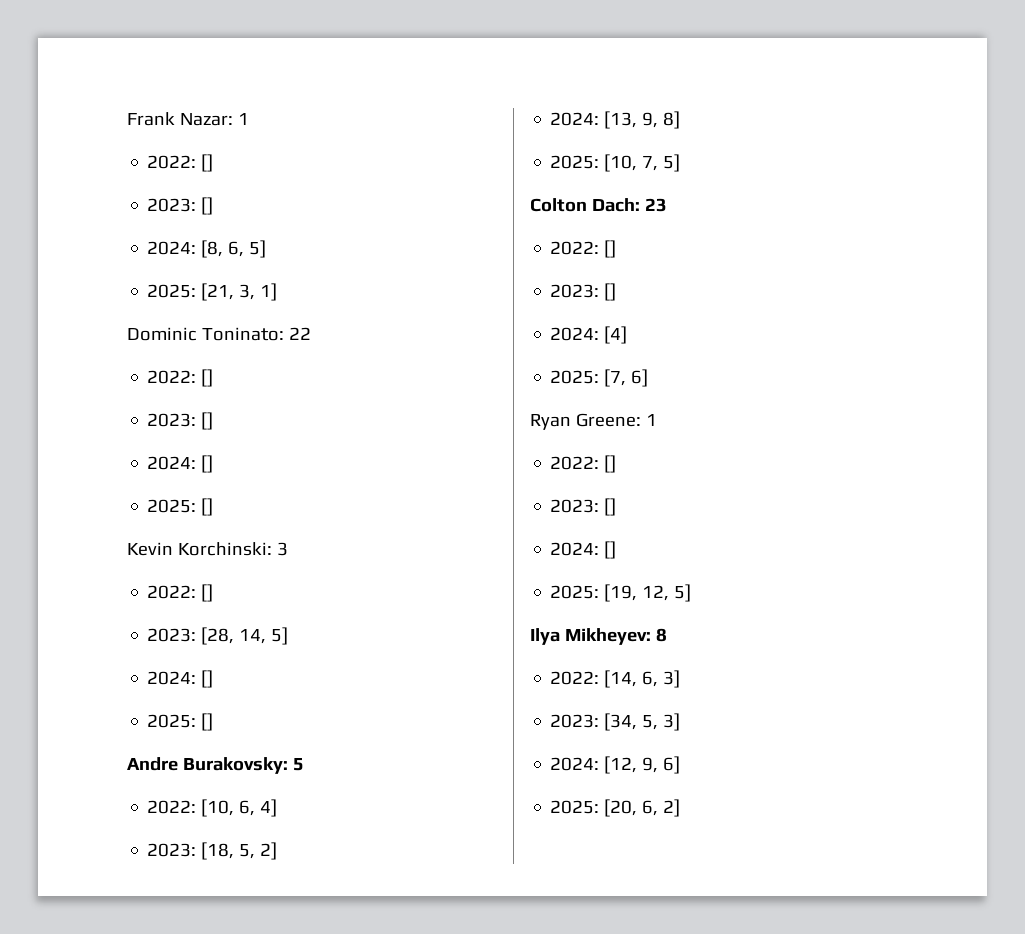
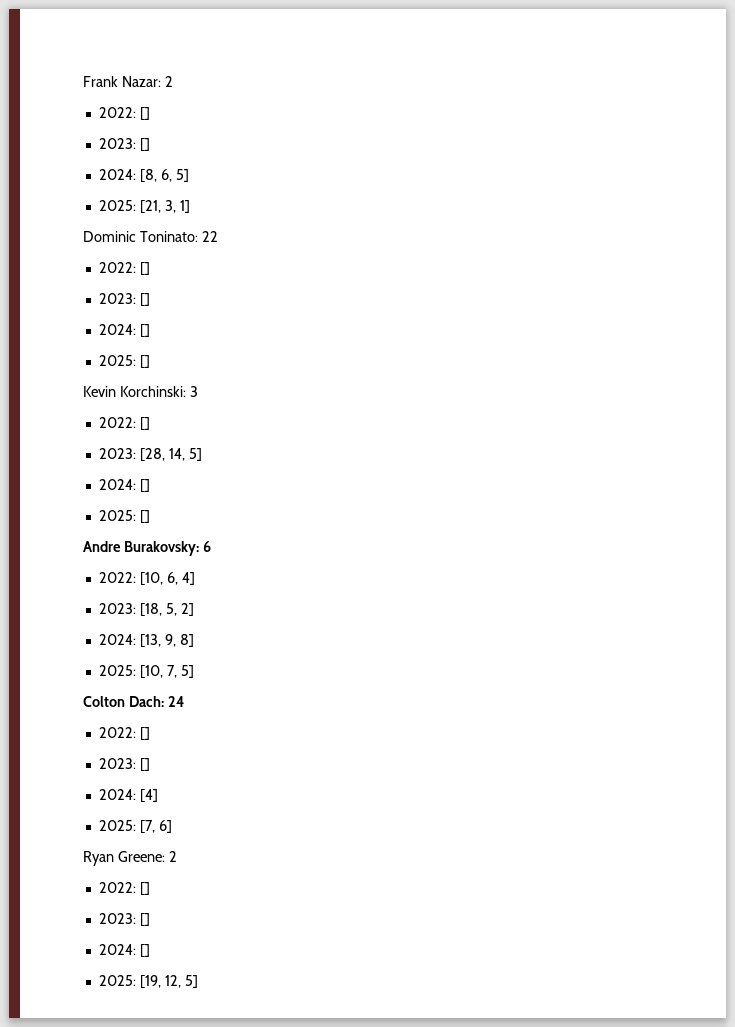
[237,113,249,125] 1 -> [164,76,173,87] 2
[292,758,304,771] 5 -> [202,541,211,552] 6
[644,198,667,212] 23 -> [167,696,184,707] 24
[645,414,657,426] 1 -> [168,851,177,862] 2
[530,628,667,645] [550,670,681,688] [550,713,681,731] [550,756,681,774] [550,799,681,817] // Ilya Mikheyev: 8 // 2022: [14, 6, 3] // 2023: [34, 5, 3] // 2024: [12, 9, 6] // 2025: [20, 6, 2] -> (198, 981) none

